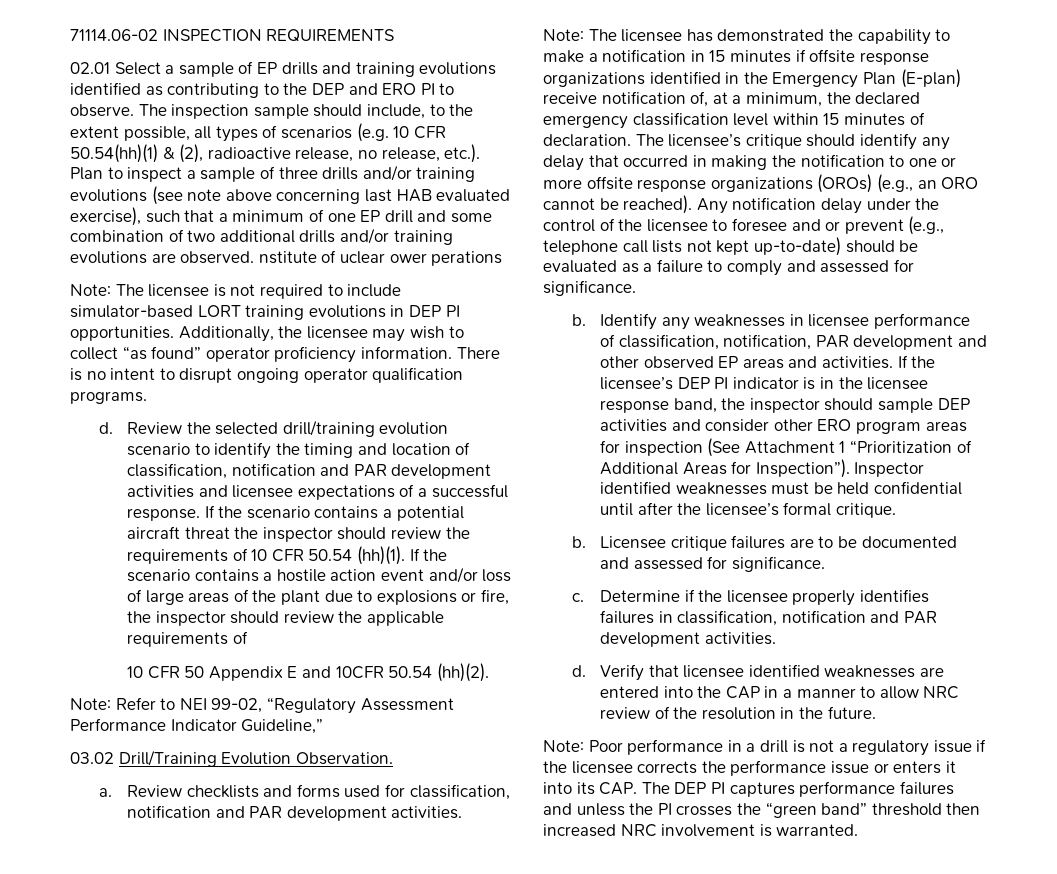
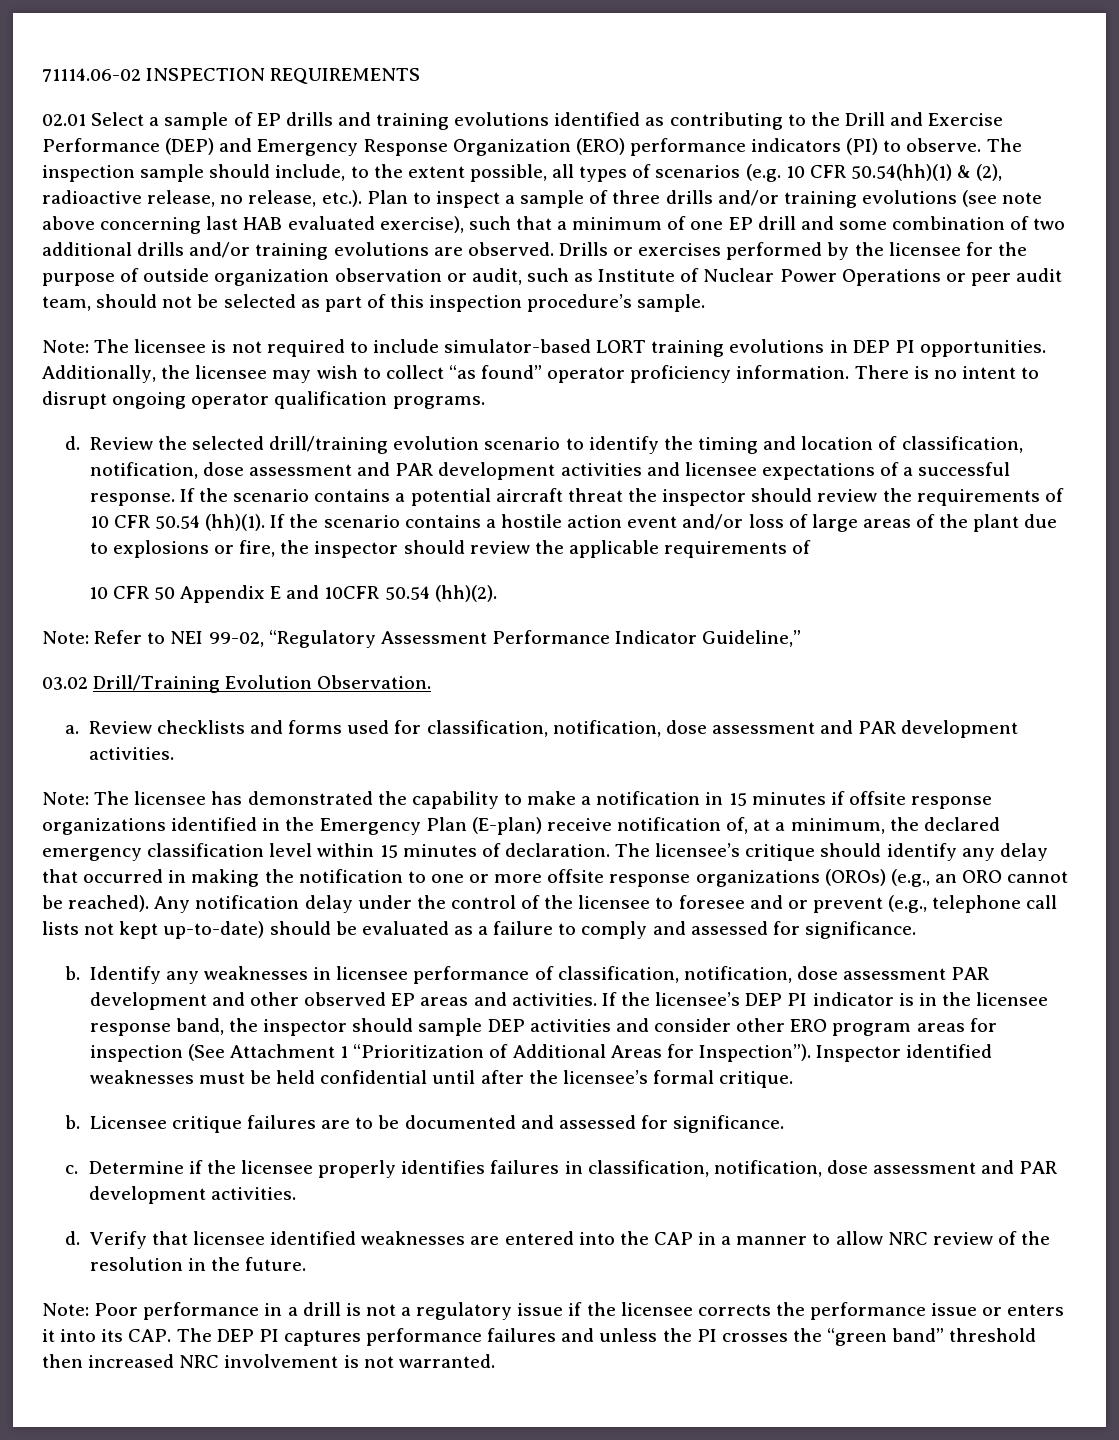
[311,83,435,95] DEP and ERO PI -> [844,112,1004,126] [42,138,879,156] Drill and Exercise Performance (DEP) and Emergency Response Organization (ERO) performance indicators (PI)
[258,250,503,266] nstitute of uclear ower perations -> [558,242,1027,260] [42,268,1063,286] [42,294,706,312] Drills or exercises performed by the licensee for the purpose of outside organization observation or audit, such as Institute of Nuclear Power Operations or peer audit team, should not be selected as part of this inspection procedure’s sample.
[231,463,316,476] notification -> [89,462,353,479] notification, dose assessment
[126,805,211,818] notification -> [552,720,815,737] notification, dose assessment
(812, 342) none -> [796,966,947,980] dose assessment
[781,610,866,623] notification -> [713,1160,977,1177] notification, dose assessment
(772, 830) none -> [363,1356,394,1368] not

